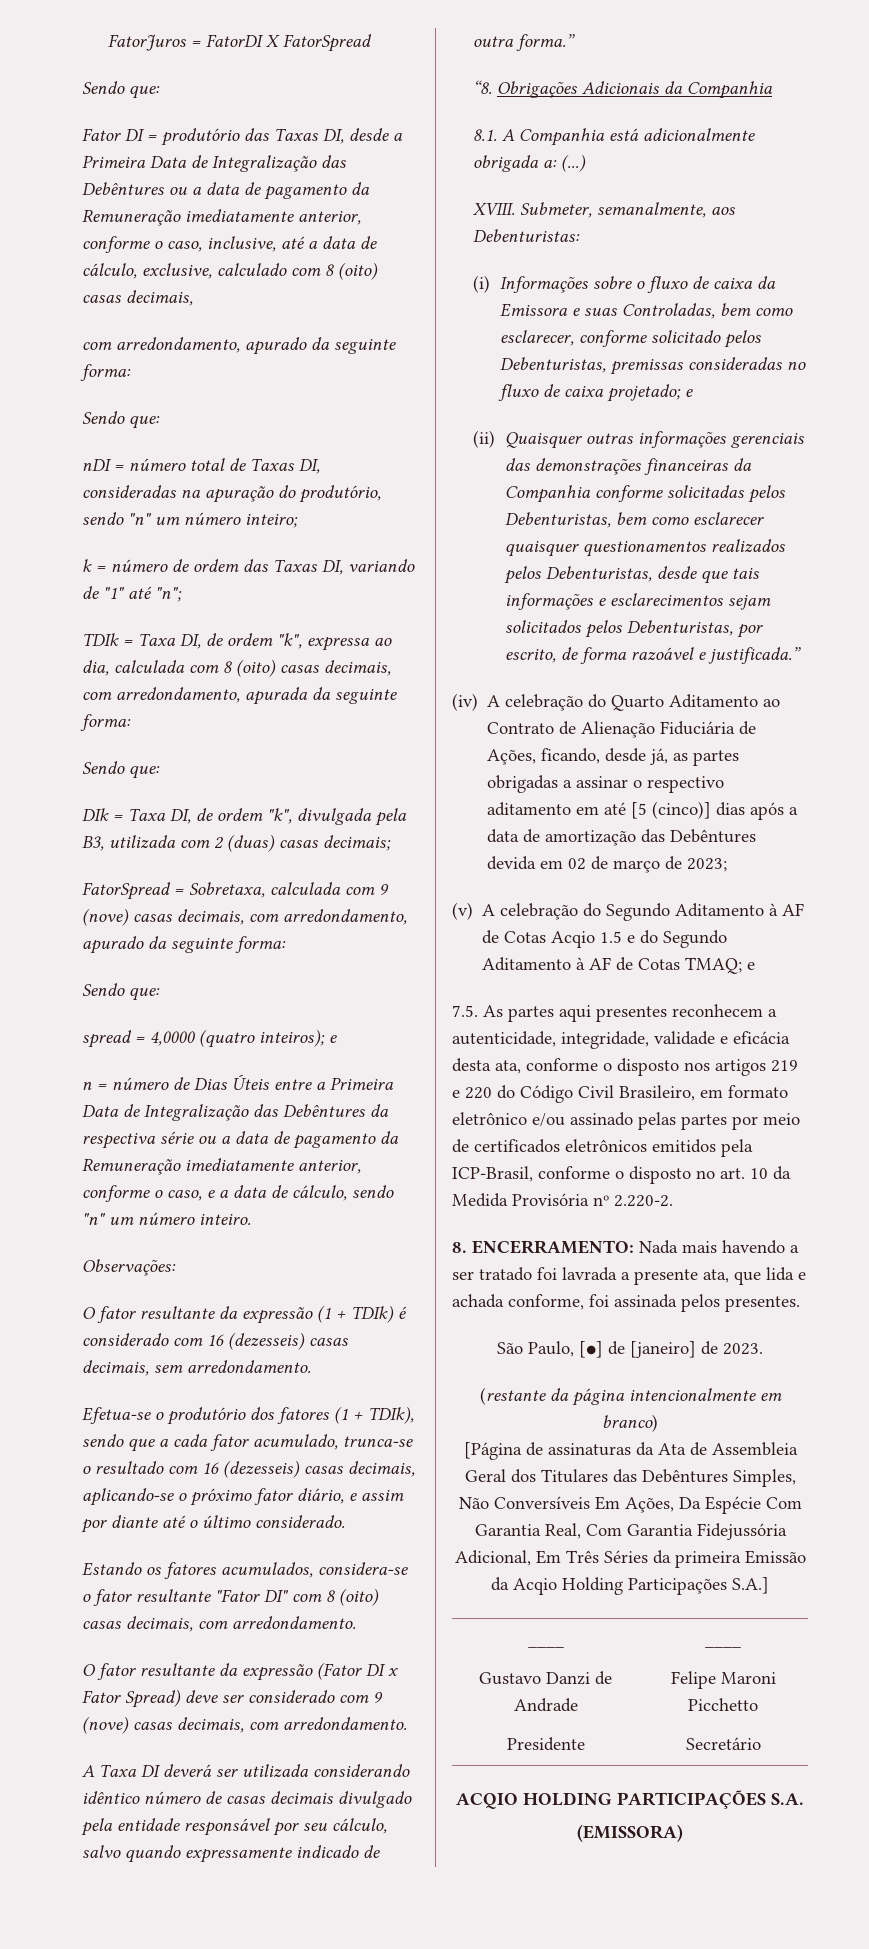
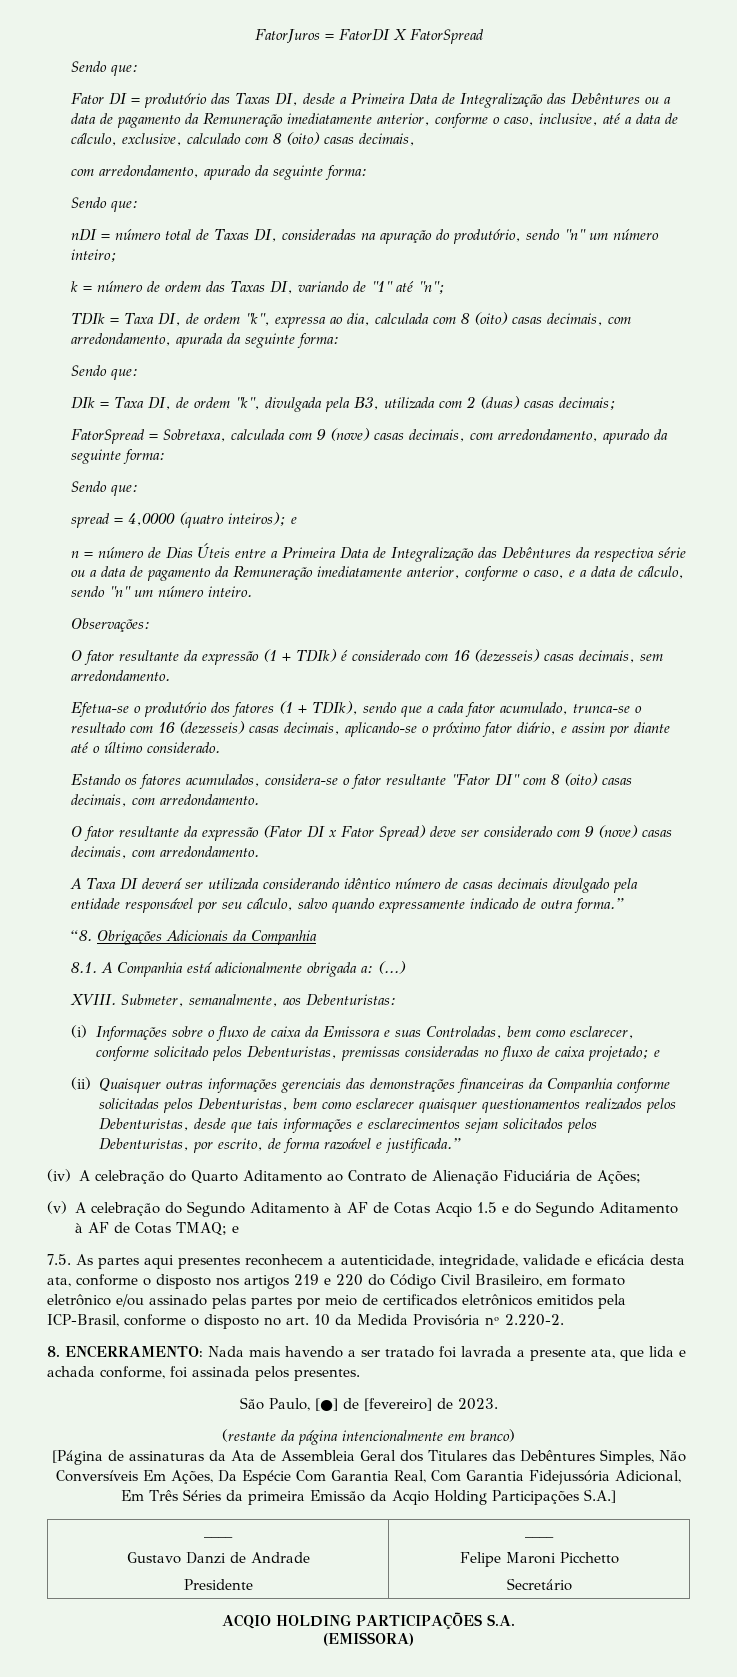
[487,748,740,766] [487,775,725,793] [487,801,799,820] [487,829,757,846] [487,856,728,873] Ações, ficando, desde já, as partes obrigadas a assinar o respectivo aditamento em até [5 (cinco)] dias após a data de amortização das Debêntures devida em 02 de março de 2023; -> [596,1170,641,1184] Ações;
[630,1341,696,1358] [janeiro] -> [363,1398,432,1411] [fevereiro]

